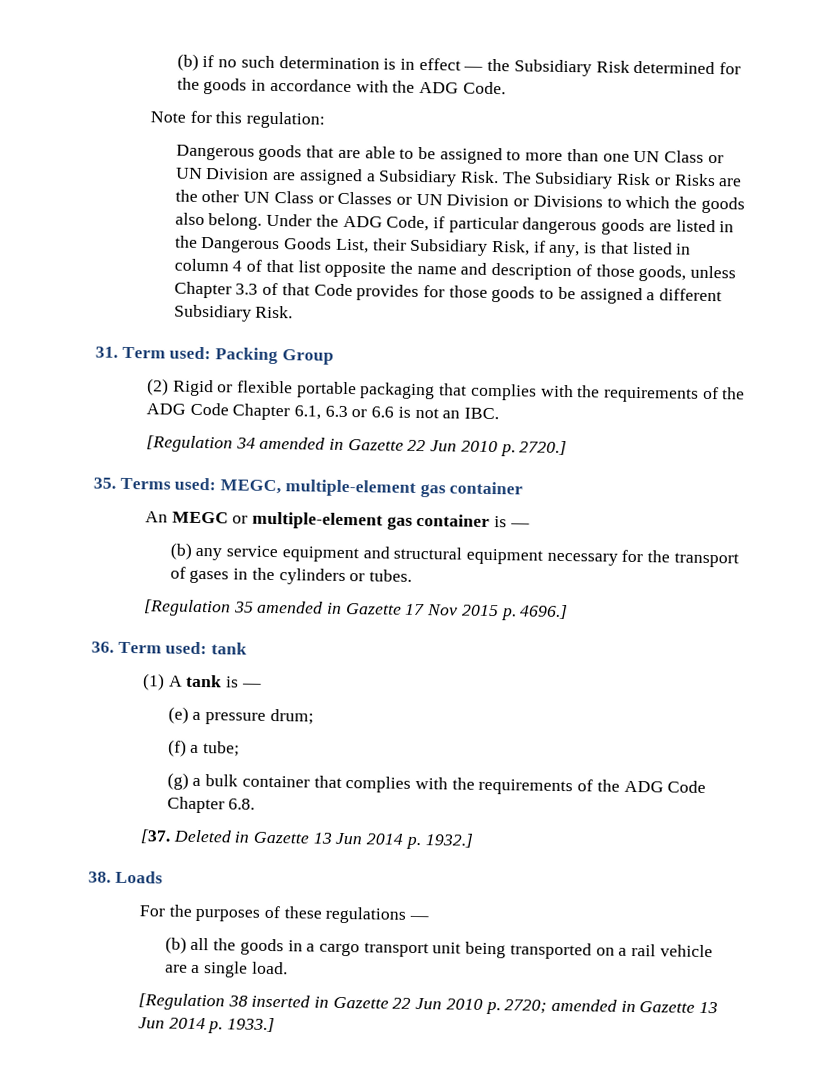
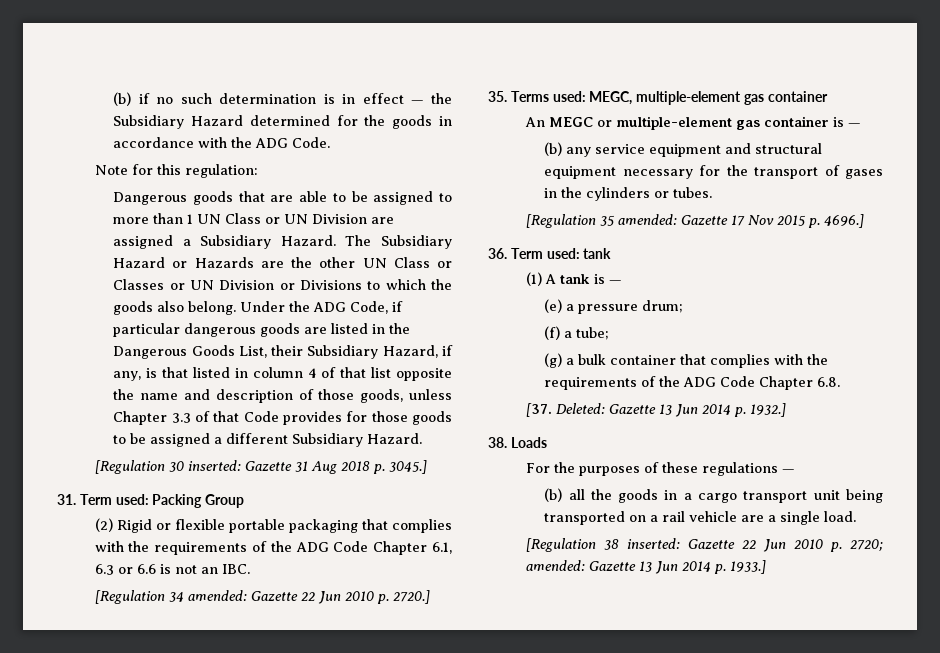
[595,60,630,73] Risk -> [191,115,244,126] Hazard
[602,153,630,162] one -> [187,214,194,224] 1
[460,170,500,184] Risk. -> [280,235,336,246] Hazard.
[616,172,716,187] Risk or Risks -> [113,257,254,268] Hazard or Hazards
[491,239,531,256] Risk, -> [382,345,438,358] Hazard,
[255,305,294,319] Risk. -> [367,433,423,444] [94,460,427,474] Hazard. // [Regulation 30 inserted: Gazette 31 Aug 2018 p. 3045.]
[259,436,344,450] amended in -> [187,590,247,601] amended:
[257,600,342,614] amended in -> [617,214,677,225] amended:
[172,829,251,843] Deleted in -> [555,403,605,414] Deleted:
[251,994,329,1008] inserted in -> [626,538,680,549] inserted:
[551,998,636,1013] amended in -> [525,560,585,571] amended:

